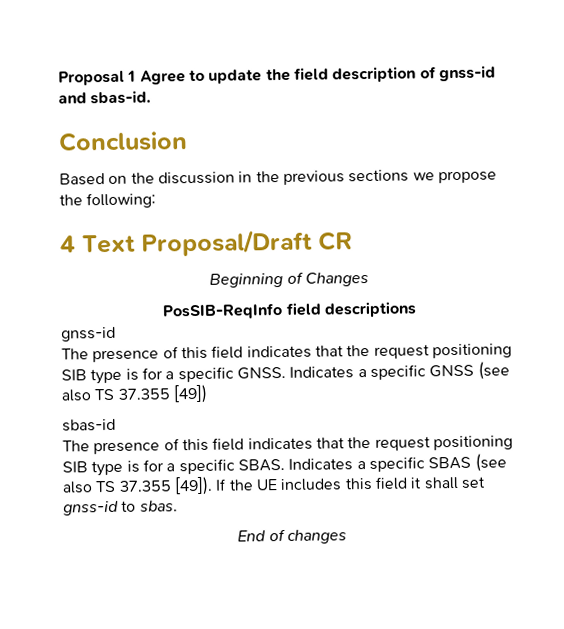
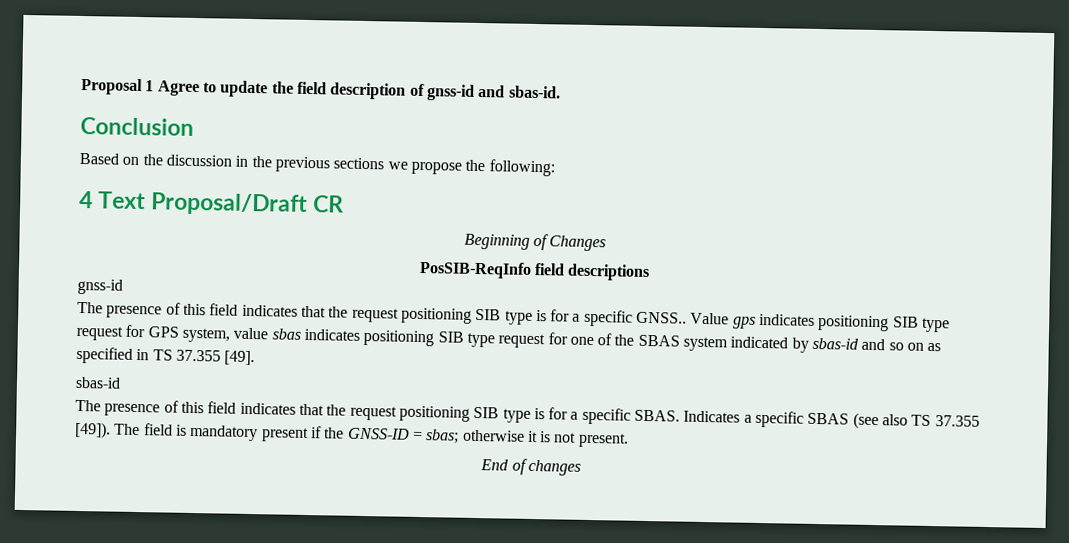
[236,361,510,380] [61,384,208,404] GNSS. Indicates a specific GNSS (see also TS 37.355 [49]) -> [636,311,951,333] [76,324,942,353] [76,346,256,366] GNSS.. Value gps indicates positioning SIB type request for GPS system, value sbas indicates positioning SIB type request for one of the SBAS system indicated by sbas-id and so on as specified in TS 37.355 [49].
[215,476,486,492] [63,500,178,516] If the UE includes this field it shall set gnss-id to sbas. -> [114,423,629,448] The field is mandatory present if the GNSS-ID = sbas; otherwise it is not present.

